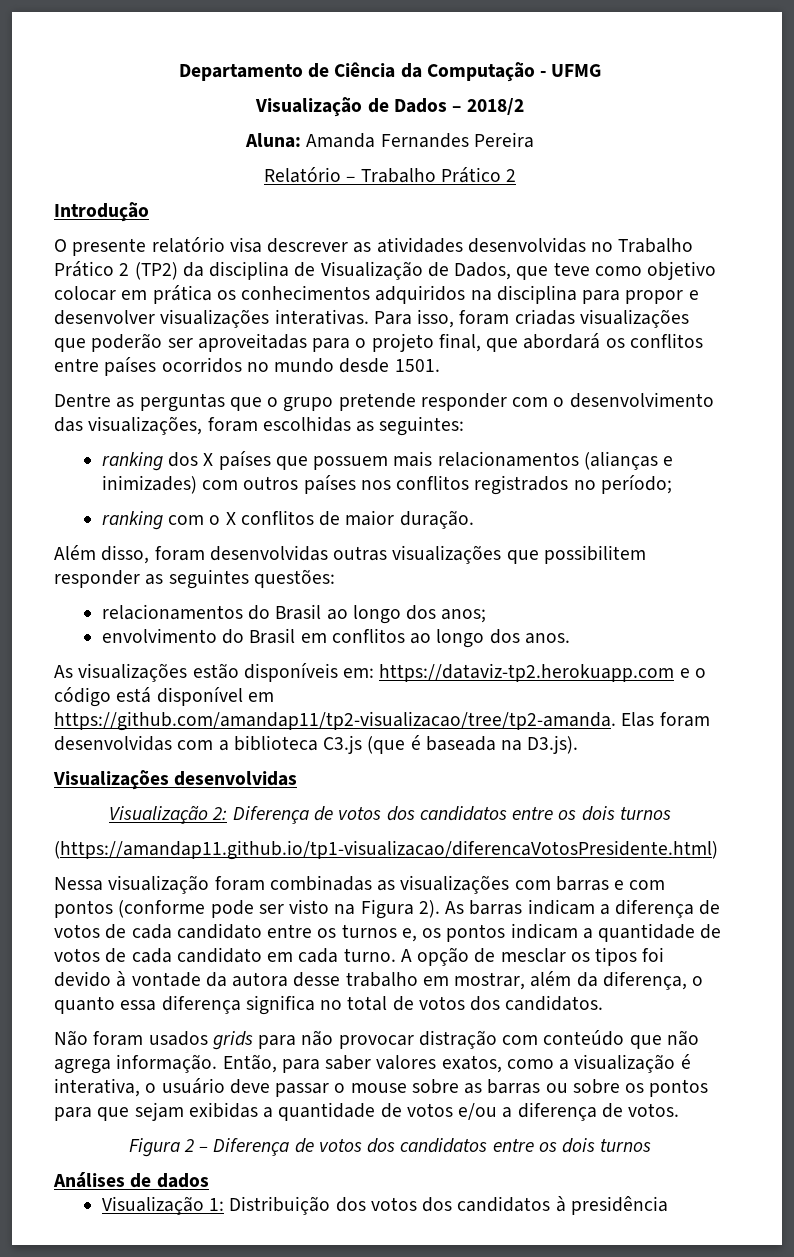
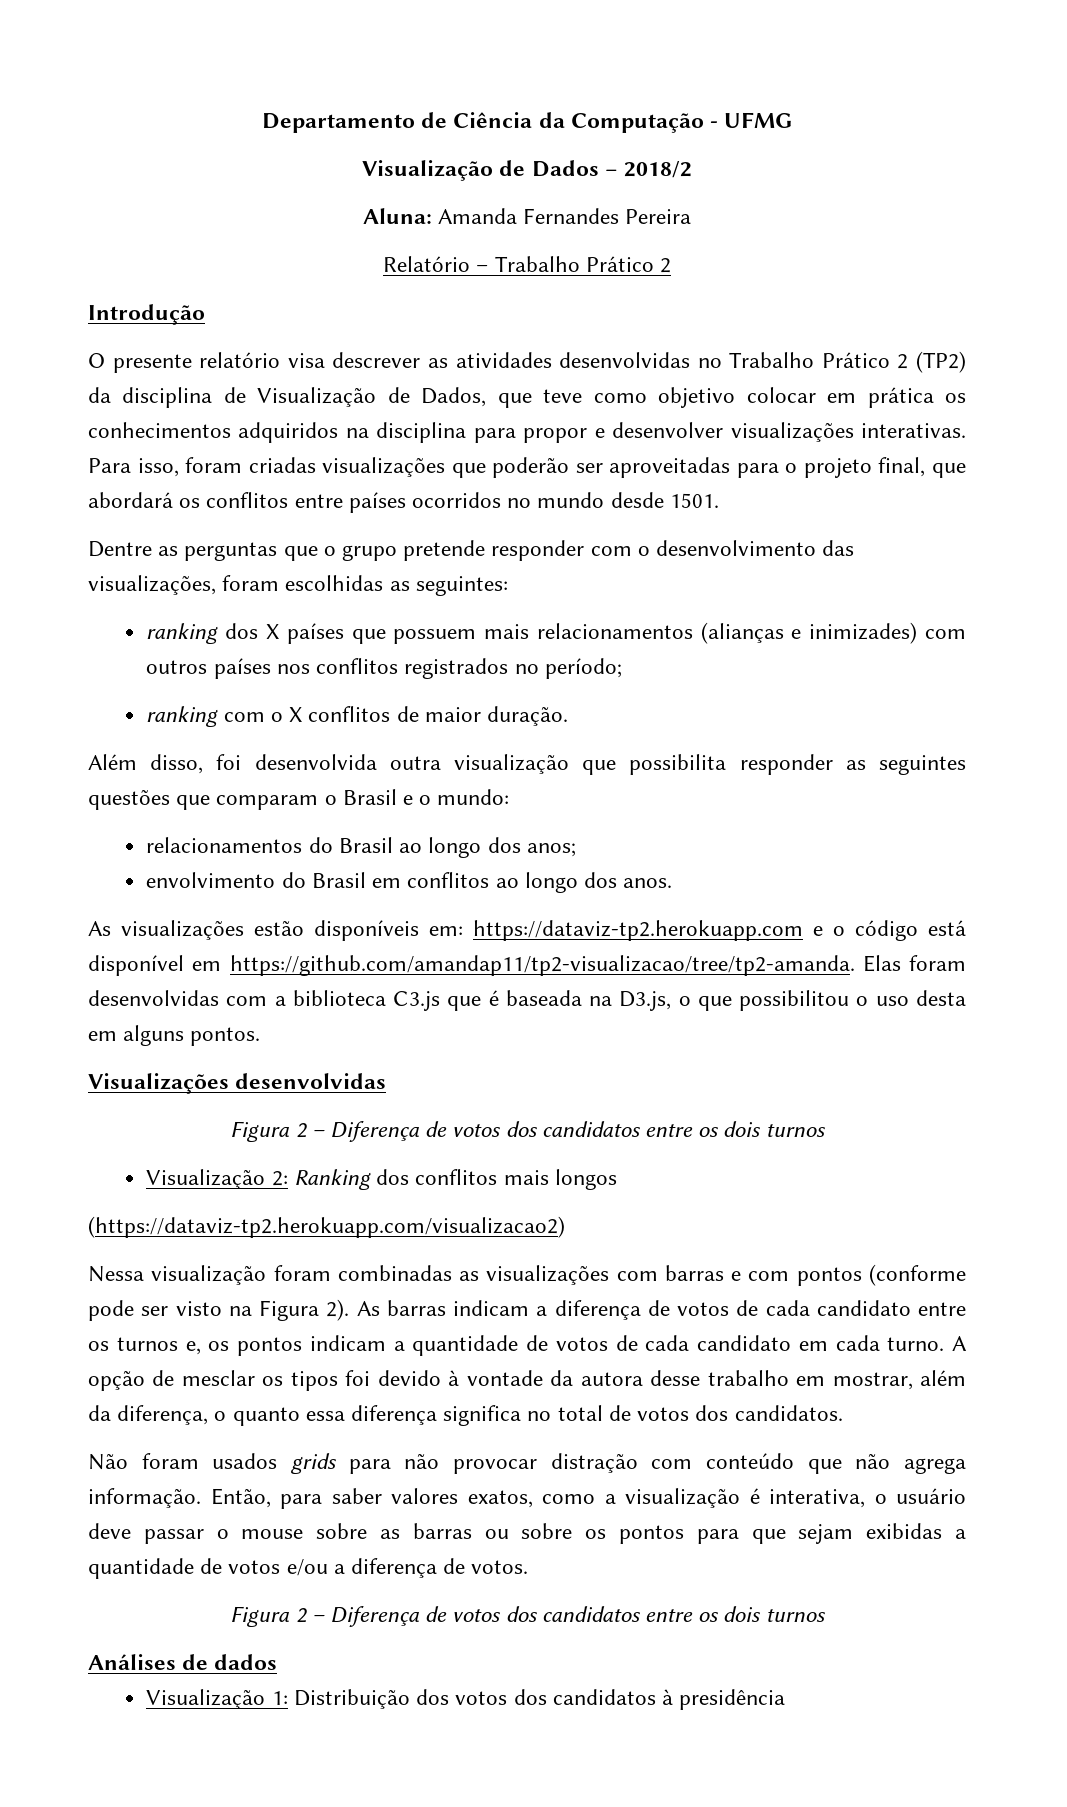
[154,545,646,564] [54,569,335,589] foram desenvolvidas outras visualizações que possibilitem responder as seguintes questões: -> [216,754,967,775] [88,789,510,810] foi desenvolvida outra visualização que possibilita responder as seguintes questões que comparam o Brasil e o mundo:
[367,736,406,754] (que -> [447,996,482,1011] que
[527,735,579,754] D3.js). -> [619,990,966,1011] [88,1025,261,1046] D3.js, o que possibilitou o uso desta em alguns pontos.
[109,805,671,824] [54,840,718,860] Visualização 2: Diferença de votos dos candidatos entre os dois turnos // (https://amandap11.github.io/tp1-visualizacao/diferencaVotosPresidente.html) -> [230,1121,826,1142] [146,1169,617,1190] [88,1216,565,1238] Figura 2 – Diferença de votos dos candidatos entre os dois turnos // Visualização 2: Ranking dos conflitos mais longos // (https://dataviz-tp2.herokuapp.com/visualizacao2)

